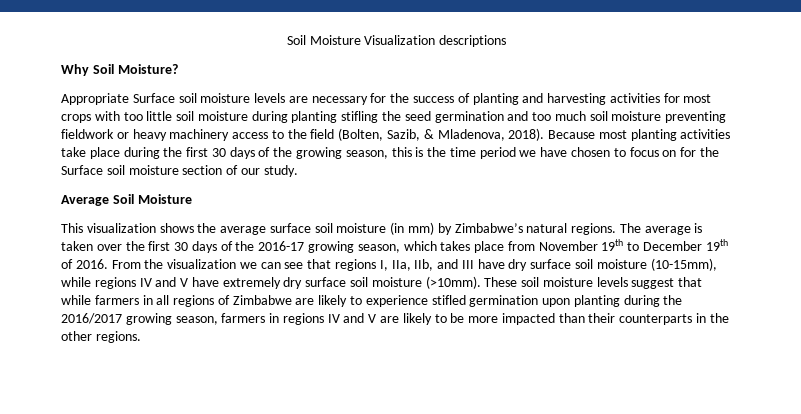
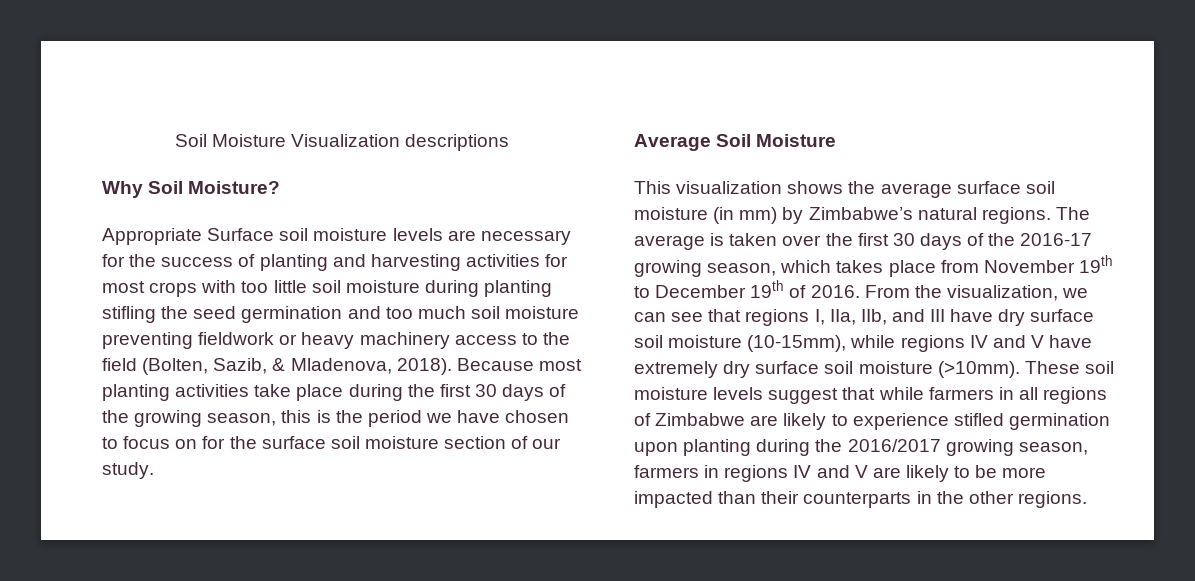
[449,147,476,157] time -> (363, 416) none
[61,165,103,175] Surface -> [261,436,326,449] surface
[167,259,237,269] visualization -> [946,285,1058,301] visualization,

